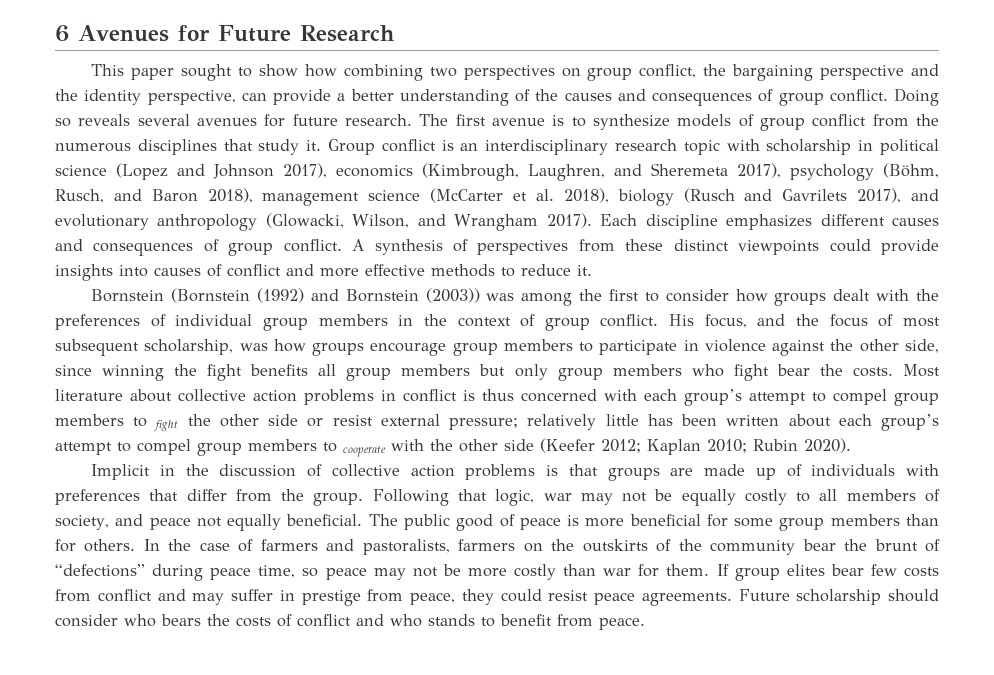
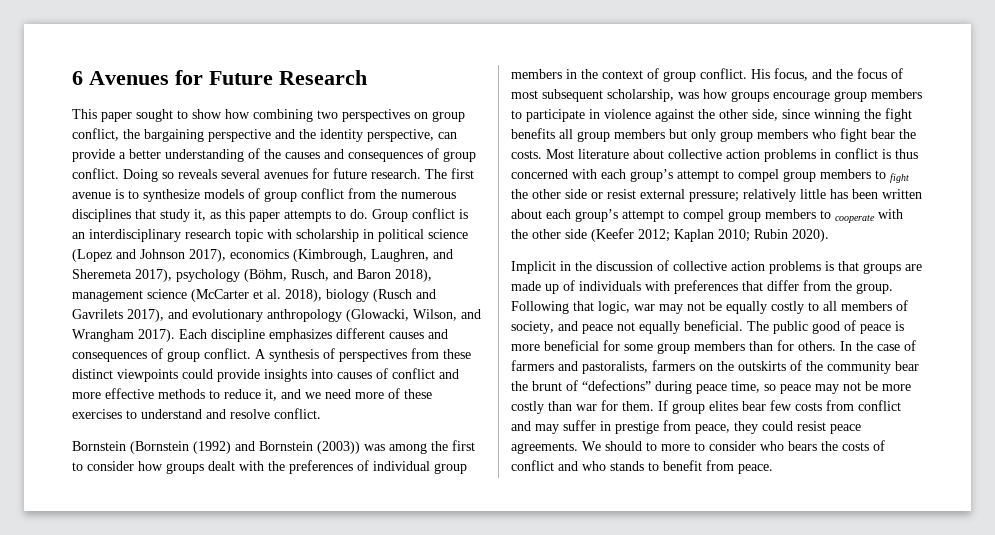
[306,140,322,151] it. -> [194,209,368,222] it, as this paper attempts to do.
[577,265,592,276] it. -> [265,388,432,401] [72,408,321,419] it, and we need more of these exercises to understand and resolve conflict.
[738,589,939,605] Future scholarship should -> [582,441,705,451] We should to more to

